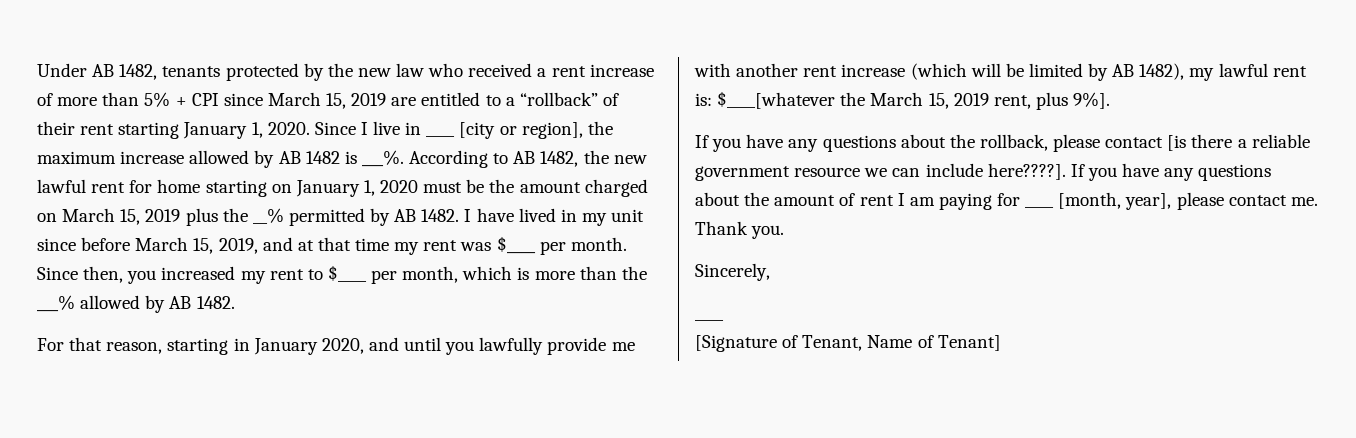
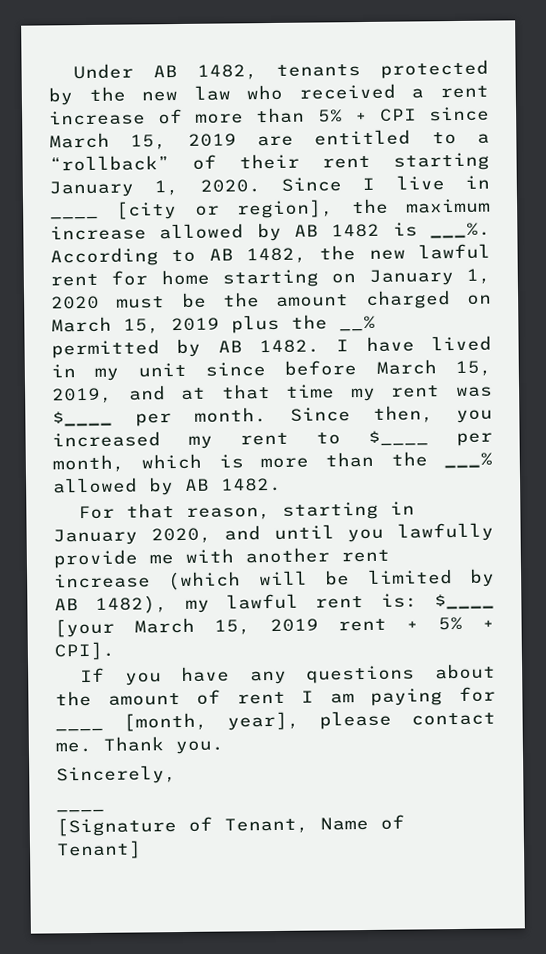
[717,91,1111,110] [695,134,1310,152] [695,163,1272,181] [695,192,770,206] $____[whatever the March 15, 2019 rent, plus 9%]. // If you have any questions about the rollback, please contact [is there a reliable government resource we can include here????]. If you have any questions about the -> [433,593,495,610] [54,616,495,638] [54,641,115,661] [80,663,497,686] [55,690,92,707] $____ [your March 15, 2019 rent + 5% + CPI]. // If you have any questions about the

